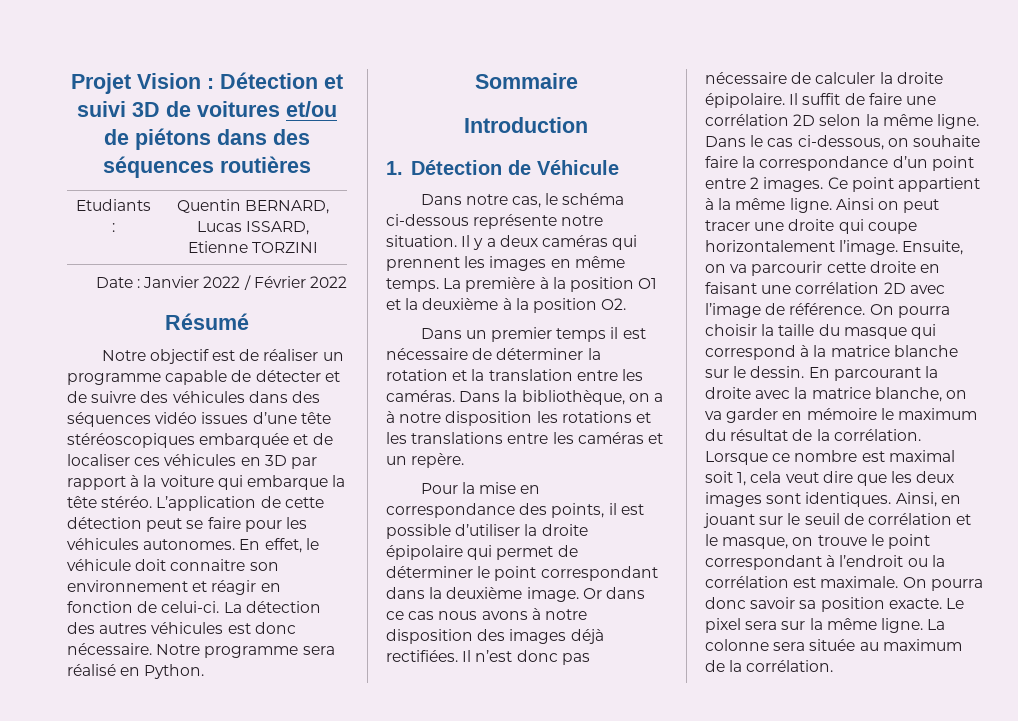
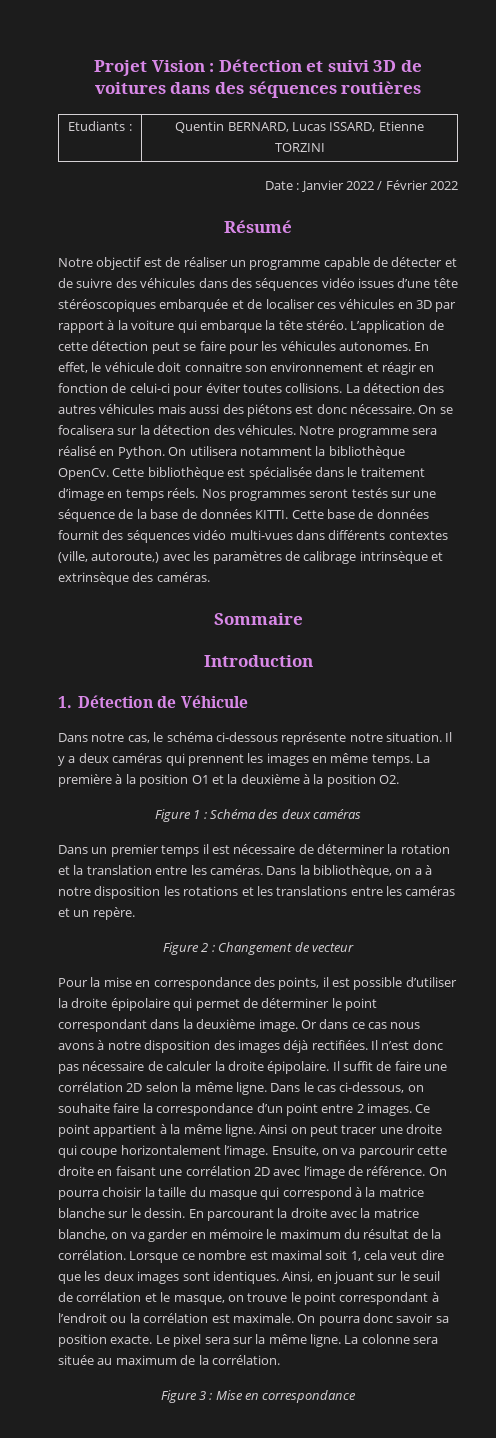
[286,101,337,117] [104,128,211,150] et/ou de piétons -> (166, 88) none
[161,601,220,613] celui-ci. -> [129,383,343,396] celui-ci pour éviter toutes collisions.
[227,622,296,634] [67,643,152,655] est donc nécessaire. -> [157,404,453,417] [58,425,296,435] mais aussi des piétons est donc nécessaire. On se focalisera sur la détection des véhicules.
(205, 671) none -> [168,446,405,459] [58,467,425,480] [58,488,437,501] [58,509,429,522] [58,530,448,543] [58,551,443,564] [58,572,210,585] On utilisera notamment la bibliothèque OpenCv. Cette bibliothèque est spécialisée dans le traitement d’image en temps réels. Nos programmes seront testés sur une séquence de la base de données KITTI. Cette base de données fournit des séquences vidéo multi-vues dans différents contextes (ville, autoroute,) avec les paramètres de calibrage intrinsèque et extrinsèque des caméras.
(627, 304) none -> [154,809,362,822] // Figure 1 : Schéma des deux caméras
(465, 460) none -> [163,942,354,955] // Figure 2 : Changement de vecteur
(834, 666) none -> [160,1390,357,1403] // Figure 3 : Mise en correspondance

